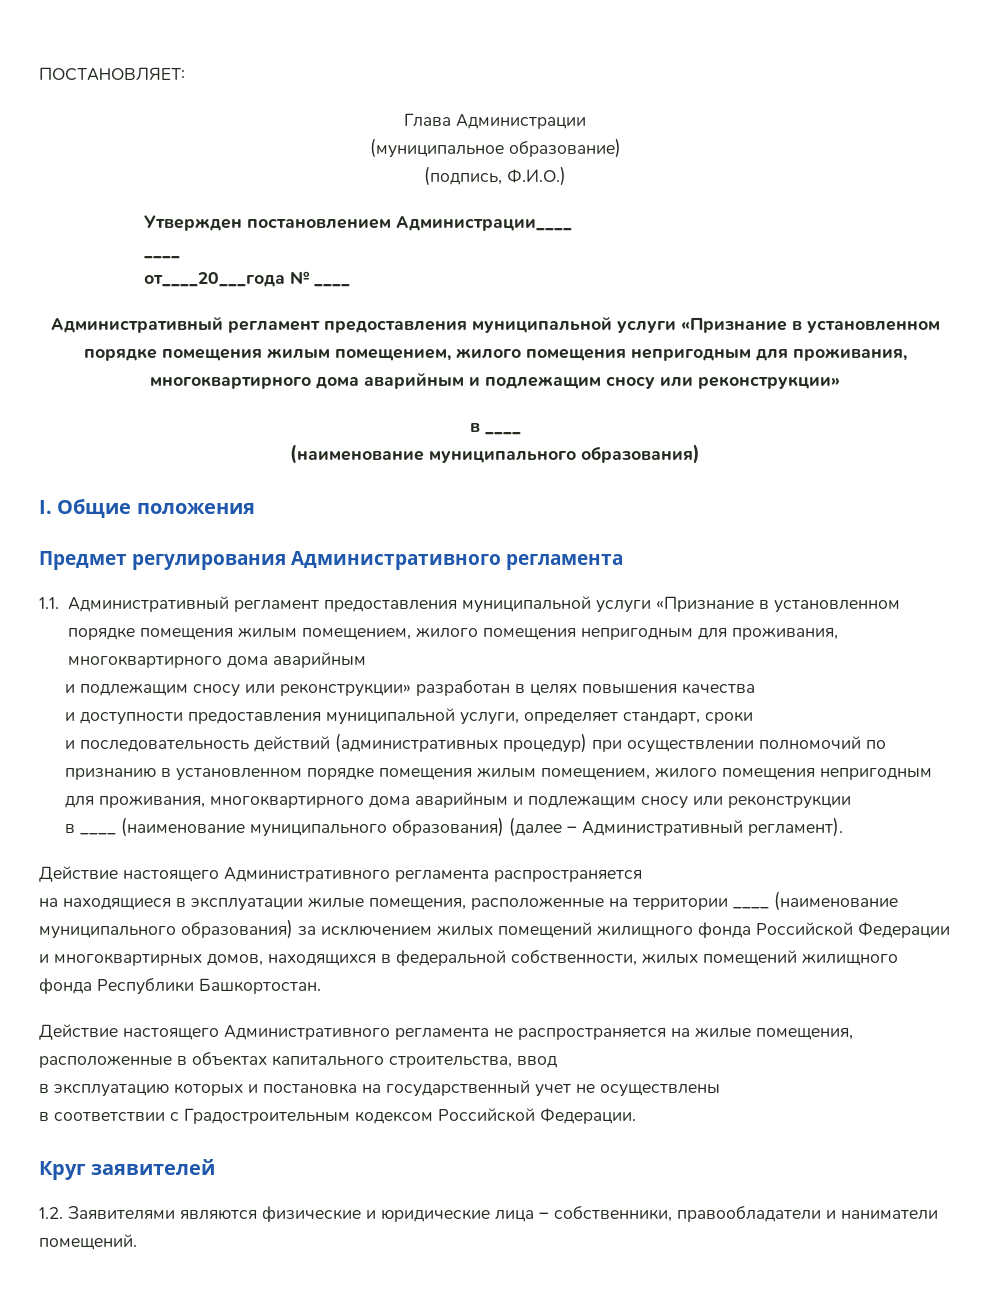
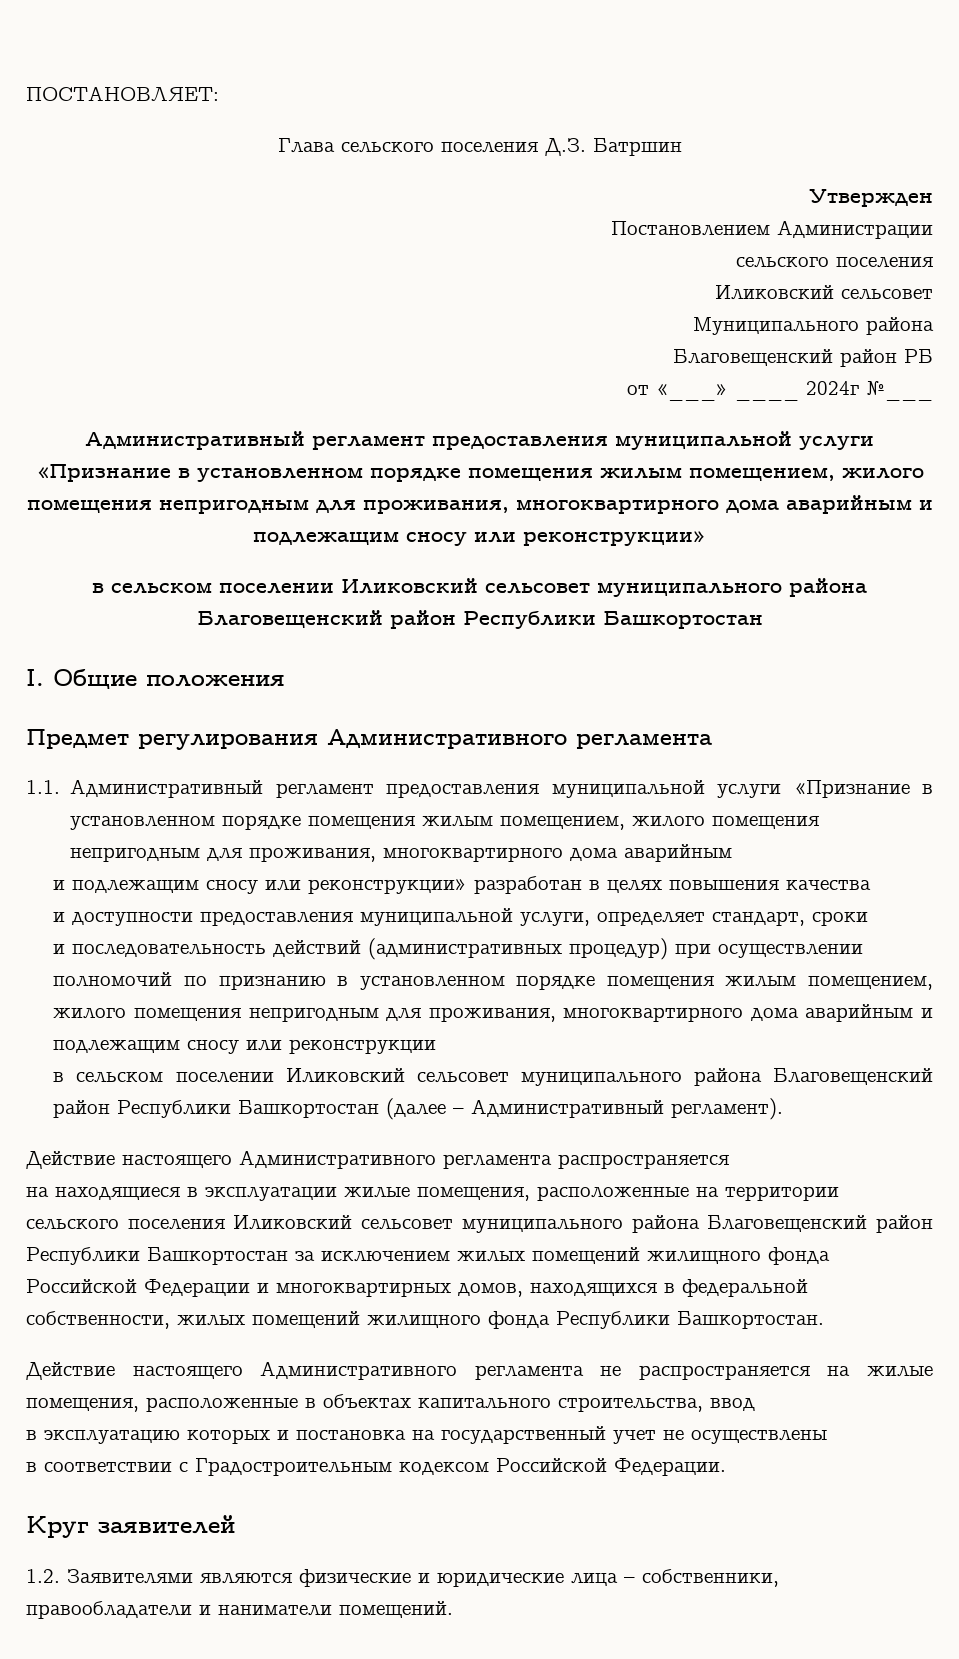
[456,114,586,129] [369,138,621,158] [424,166,566,186] [144,215,573,231] [144,256,181,259] [144,271,311,287] [314,284,351,287] Администрации // (муниципальное образование) // (подпись, Ф.И.О.) // Утвержден постановлением Администрации____ // ____ // от____20___года № ____ -> [340,138,682,156] [809,189,933,207] [611,220,933,239] [736,257,933,268] [715,285,933,300] [693,317,934,335] [673,349,933,367] [627,384,799,401] [806,381,933,401] сельского поселения Д.З. Батршин // Утвержден // Постановлением Администрации // сельского поселения // Иликовский сельсовет // Муниципального района // Благовещенский район РБ // от «___» ____ 2024г №___
[484,432,521,435] [290,444,700,464] ____ // (наименование муниципального образования) -> [111,578,867,597] [196,610,763,629] сельском поселении Иликовский сельсовет муниципального района Благовещенский район Республики Башкортостан
[80,817,505,837] ____ (наименование муниципального образования) -> [76,1068,933,1086] [53,1100,380,1118] сельском поселении Иликовский сельсовет муниципального района Благовещенский район Республики Башкортостан
[733,891,898,911] [39,919,293,939] ____ (наименование муниципального образования) -> [26,1215,933,1233] [26,1247,288,1265] сельского поселения Иликовский сельсовет муниципального района Благовещенский район Республики Башкортостан

